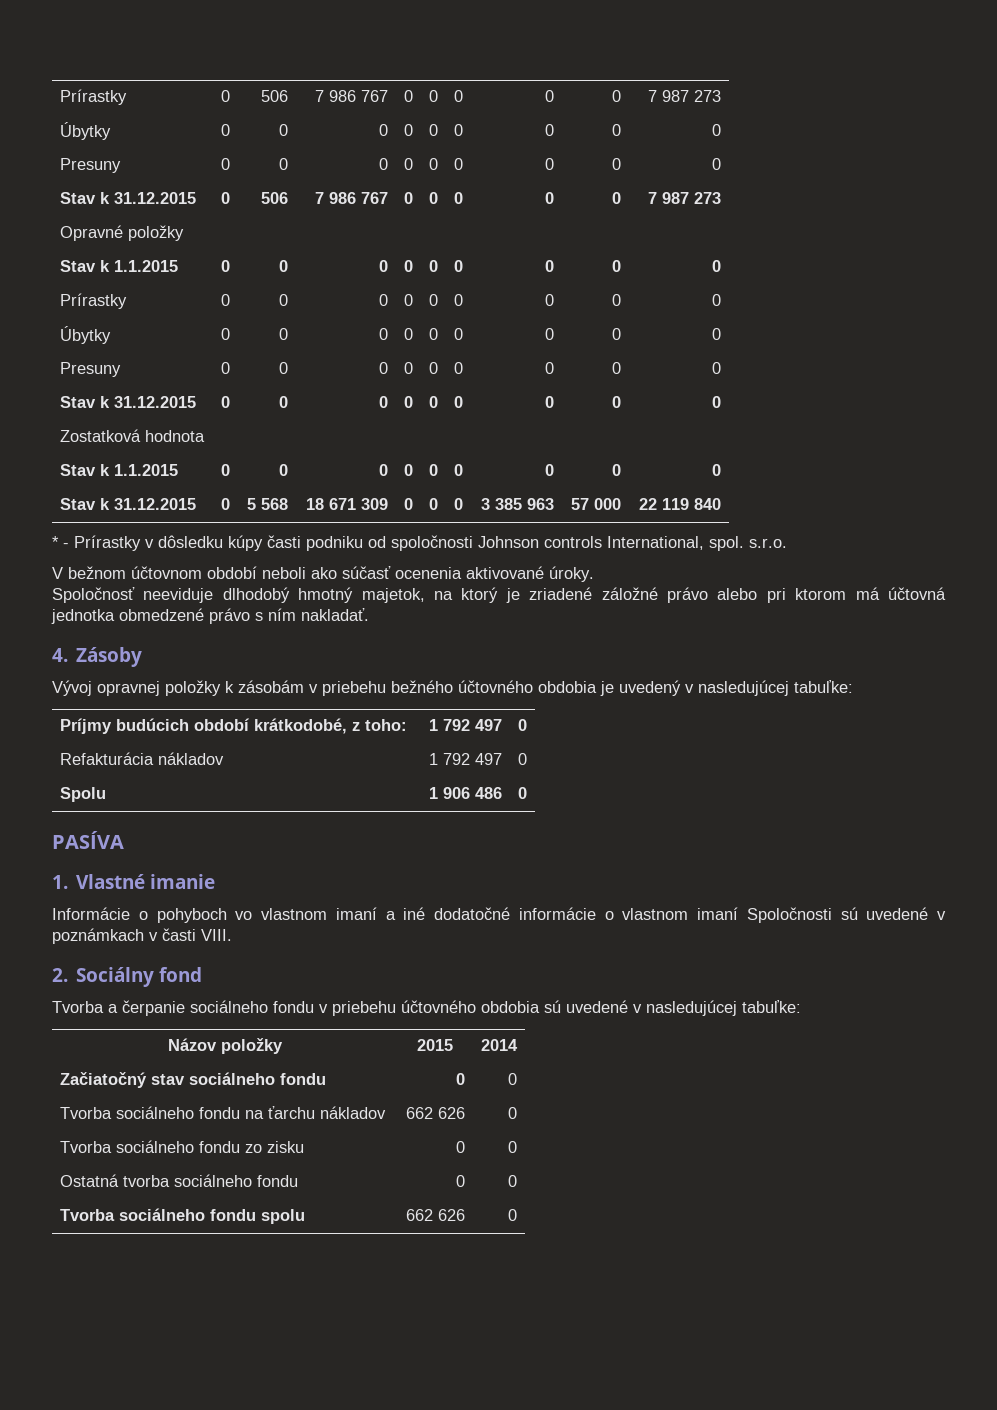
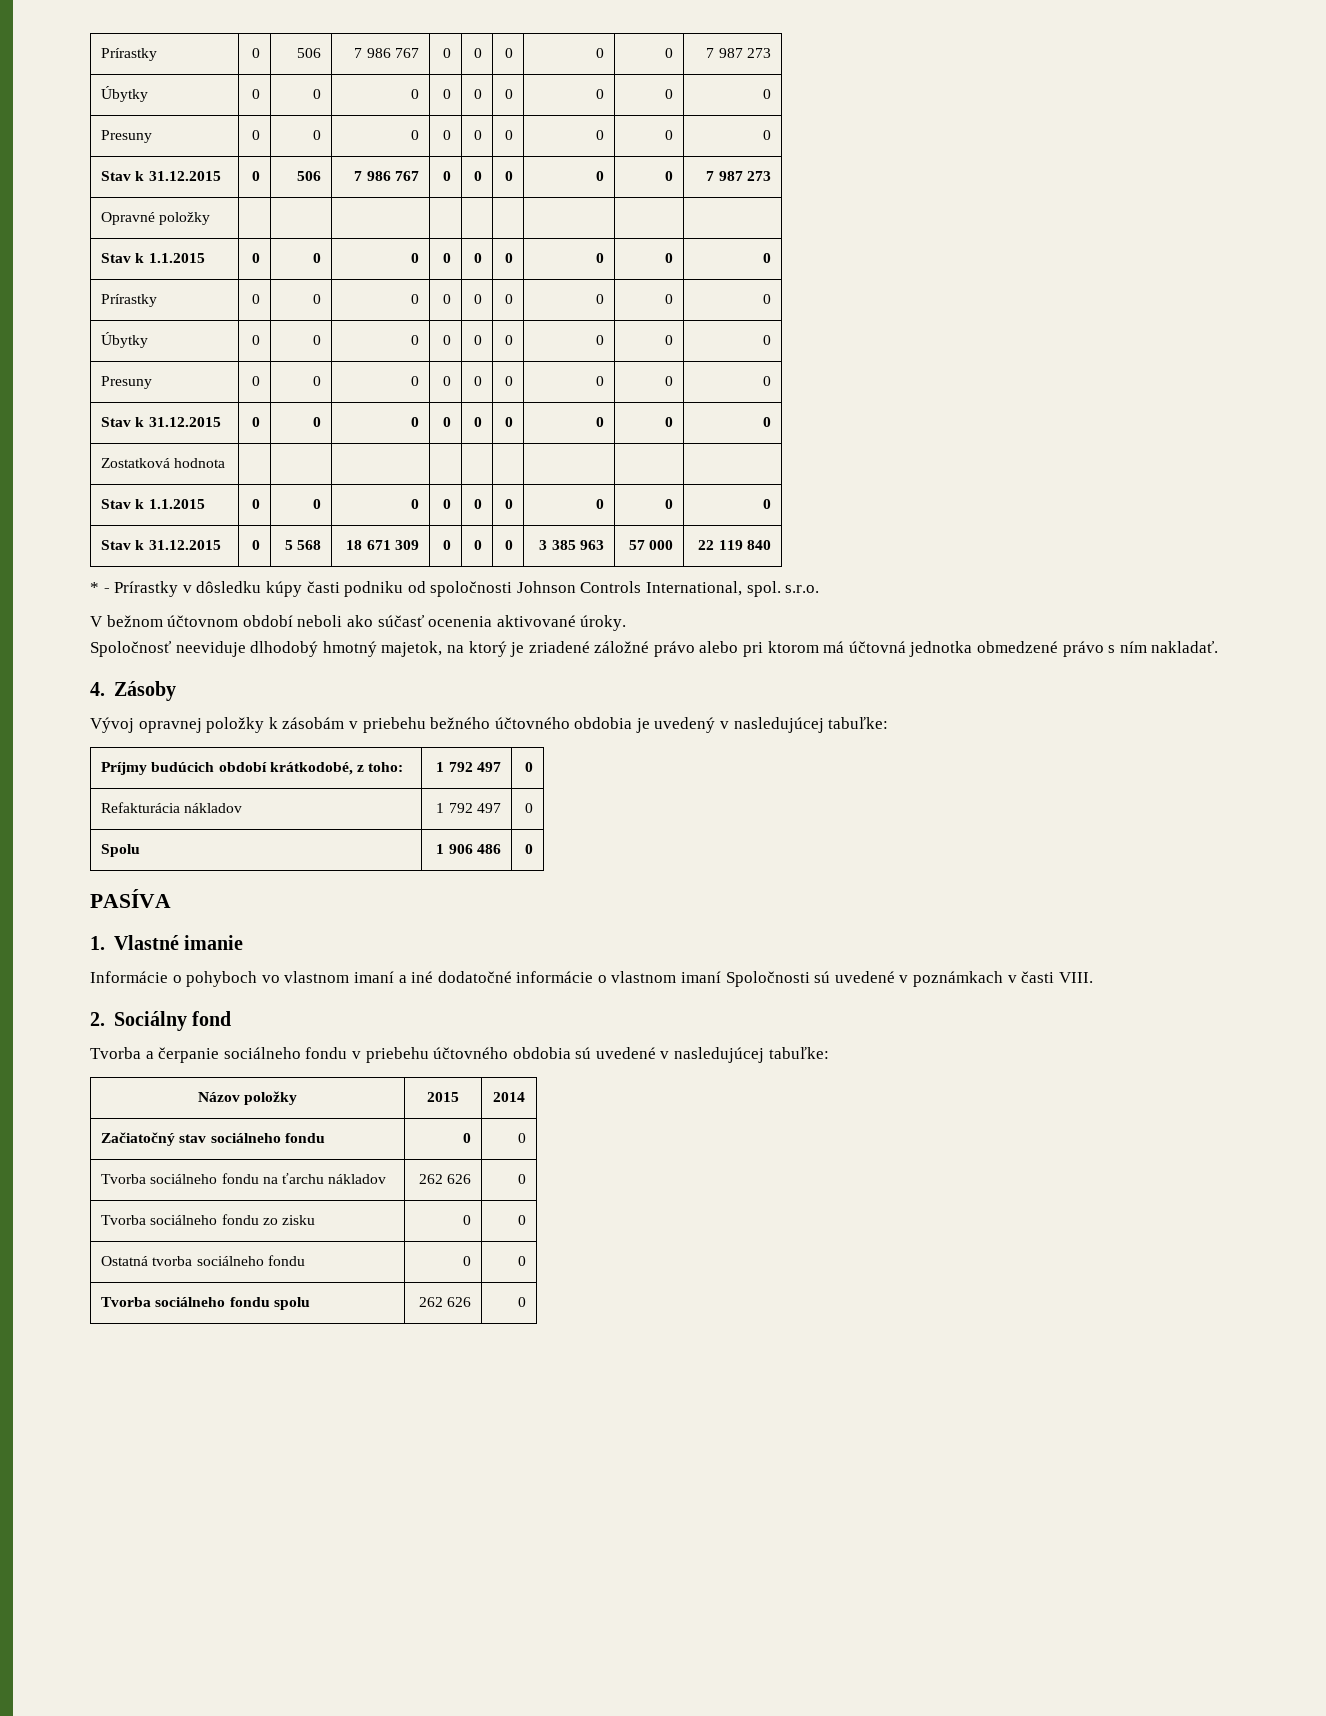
[544,536,602,548] controls -> [580,581,642,593] Controls
[406,1107,434,1119] 662 -> [418,1174,443,1184] 262
[406,1209,434,1221] 662 -> [418,1297,443,1307] 262

